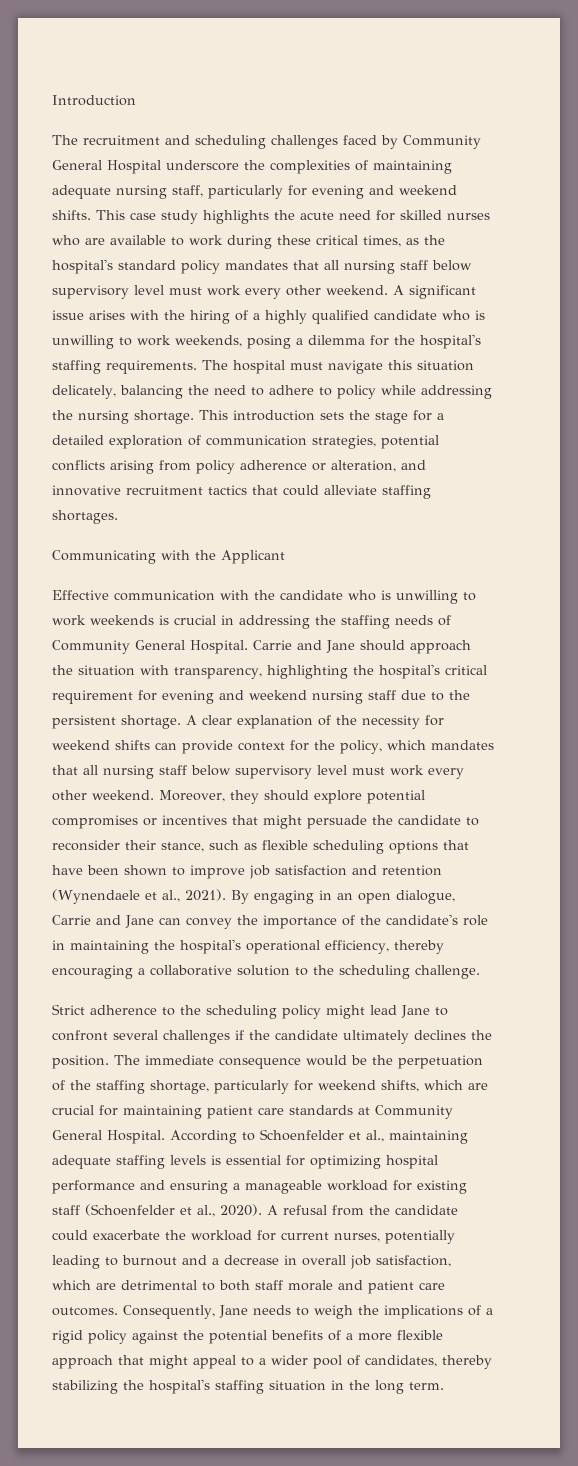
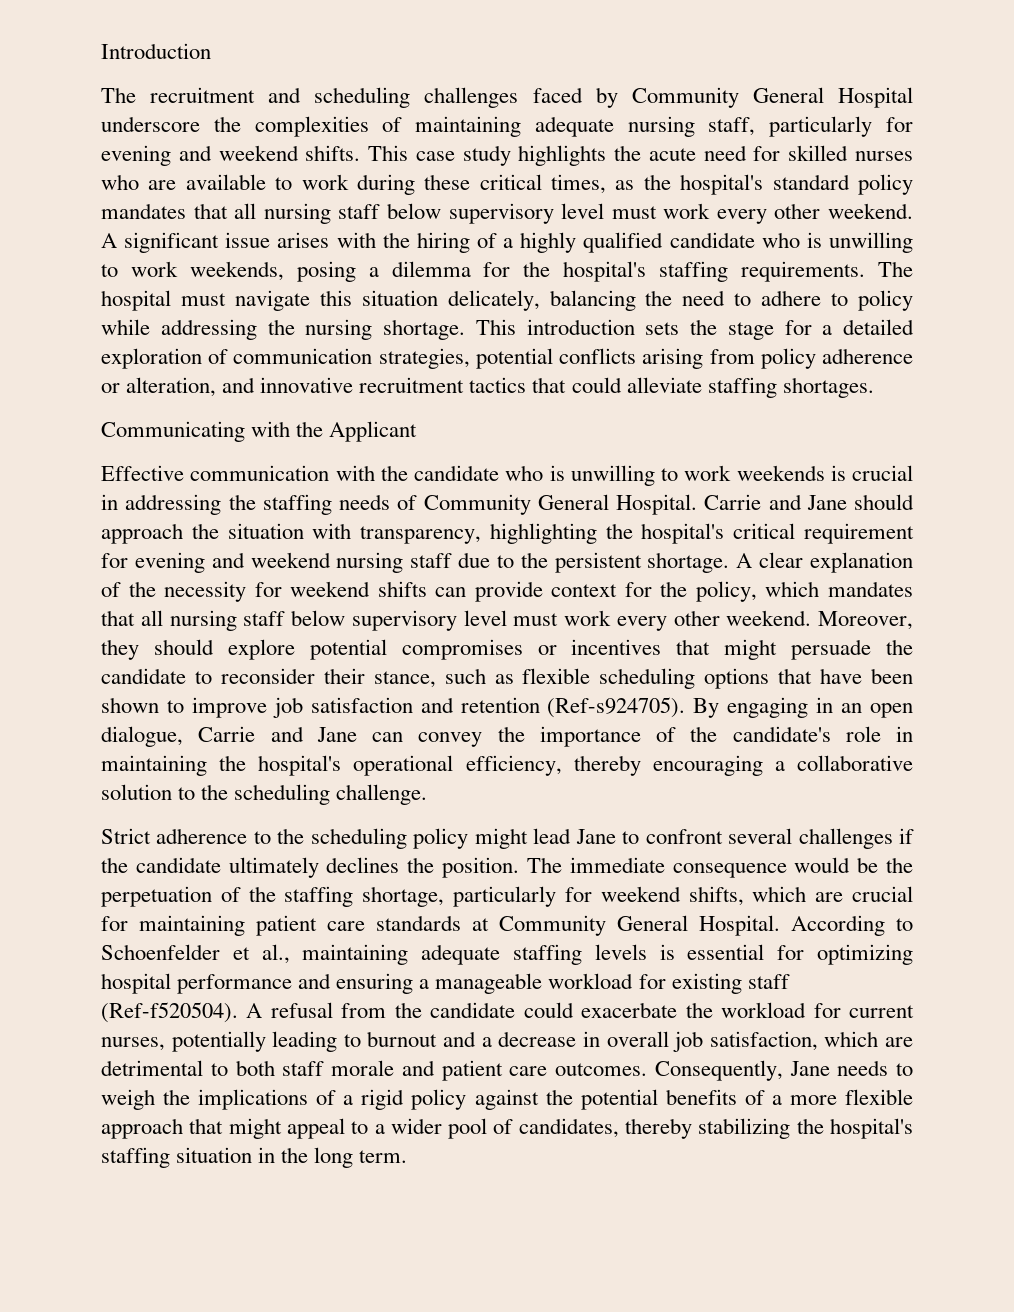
[52,889,226,904] (Wynendaele et al., 2021). -> [547,697,686,718] (Ref-s924705).
[85,1204,262,1217] (Schoenfelder et al., 2020). -> [101,1002,238,1023] (Ref-f520504).

